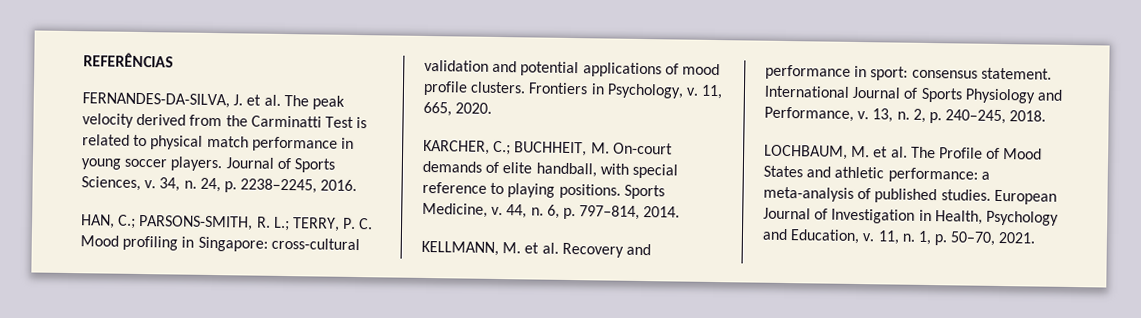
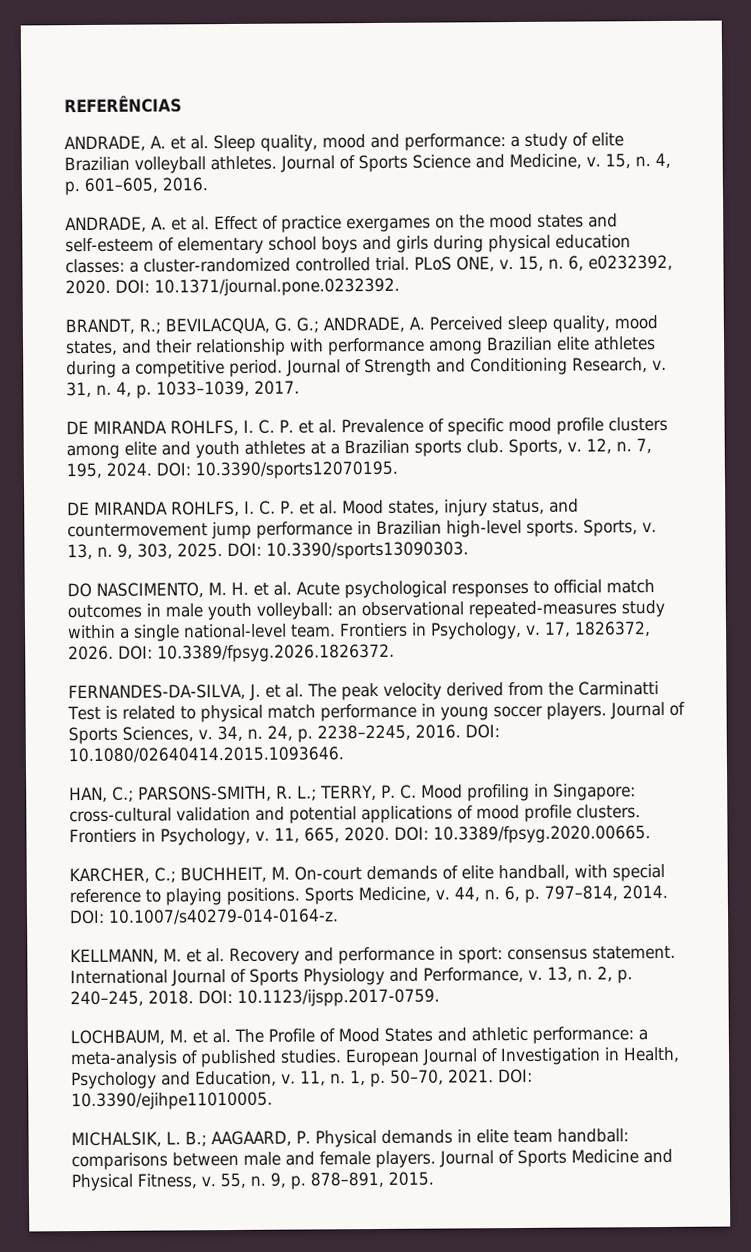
(174, 60) none -> [64,132,624,153] [64,152,671,174] [64,177,208,196] [65,213,618,233] [65,234,631,255] [65,254,673,274] [65,277,400,297] [65,315,658,335] [66,336,656,357] [66,357,667,379] [66,380,300,399] [66,416,668,436] [66,438,652,460] [66,460,398,480] [67,498,579,517] [67,519,657,540] [67,541,469,560] [67,579,655,599] [67,599,665,621] [67,621,651,642] [68,643,395,663] // ANDRADE, A. et al. Sleep quality, mood and performance: a study of elite Brazilian volleyball athletes. Journal of Sports Science and Medicine, v. 15, n. 4, p. 601–605, 2016. // ANDRADE, A. et al. Effect of practice exergames on the mood states and self-esteem of elementary school boys and girls during physical education classes: a cluster-randomized controlled trial. PLoS ONE, v. 15, n. 6, e0232392, 2020. DOI: 10.1371/journal.pone.0232392. // BRANDT, R.; BEVILACQUA, G. G.; ANDRADE, A. Perceived sleep quality, mood states, and their relationship with performance among Brazilian elite athletes during a competitive period. Journal of Strength and Conditioning Research, v. 31, n. 4, p. 1033–1039, 2017. // DE MIRANDA ROHLFS, I. C. P. et al. Prevalence of specific mood profile clusters among elite and youth athletes at a Brazilian sports club. Sports, v. 12, n. 7, 195, 2024. DOI: 10.3390/sports12070195. // DE MIRANDA ROHLFS, I. C. P. et al. Mood states, injury status, and countermovement jump performance in Brazilian high-level sports. Sports, v. 13, n. 9, 303, 2025. DOI: 10.3390/sports13090303. // DO NASCIMENTO, M. H. et al. Acute psychological responses to official match outcomes in male youth volleyball: an observational repeated-measures study within a single national-level team. Frontiers in Psychology, v. 17, 1826372, 2026. DOI: 10.3389/fpsyg.2026.1826372.
(358, 185) none -> [464,724,500,739] [68,746,344,764] DOI: 10.1080/02640414.2015.1093646.
(493, 108) none -> [393,825,651,844] DOI: 10.3389/fpsyg.2020.00665.
(681, 212) none -> [69,908,339,925] DOI: 10.1007/s40279-014-0164-z.
(1047, 116) none -> [198,988,440,1007] DOI: 10.1123/ijspp.2017-0759.
(1037, 237) none -> [497,1068,533,1084] [71,1091,273,1111] [71,1128,629,1148] [71,1148,673,1171] [71,1171,434,1192] DOI: 10.3390/ejihpe11010005. // MICHALSIK, L. B.; AAGAARD, P. Physical demands in elite team handball: comparisons between male and female players. Journal of Sports Medicine and Physical Fitness, v. 55, n. 9, p. 878–891, 2015.

